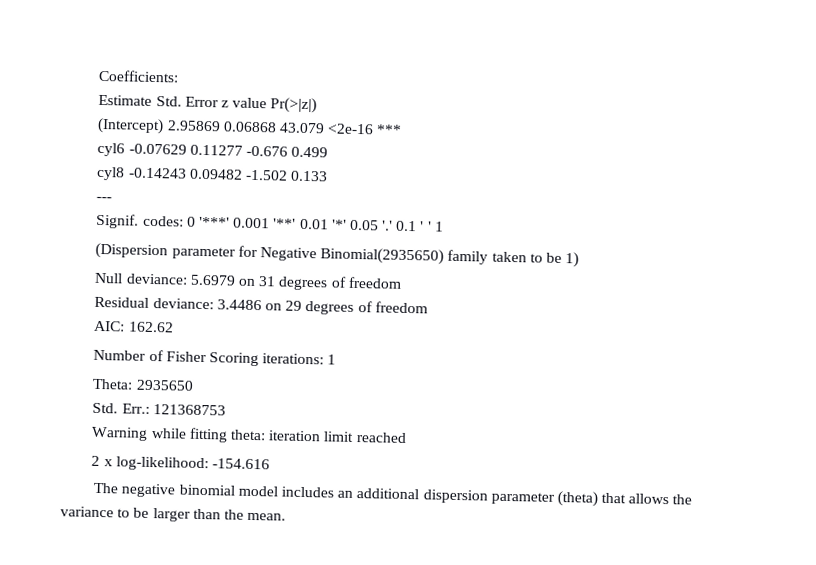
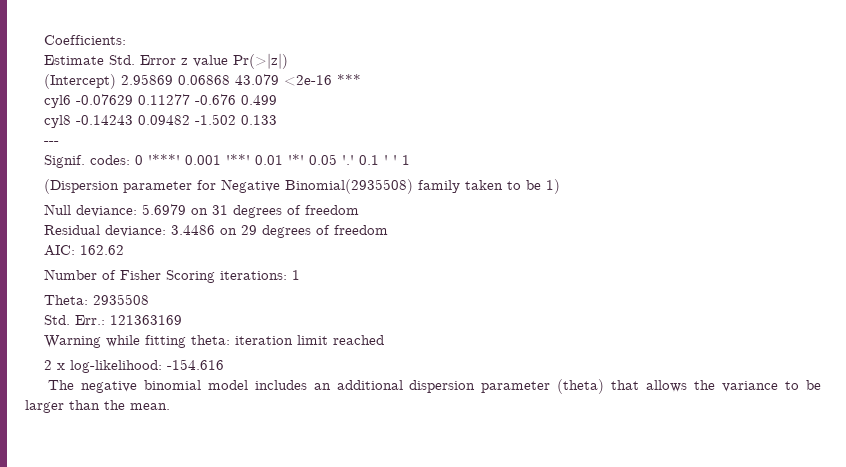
[320,247,445,265] Binomial(2935650) -> [285,179,414,194] Binomial(2935508)
[135,379,194,391] 2935650 -> [93,294,150,305] 2935508
[152,404,226,416] 121368753 -> [110,315,183,325] 121363169

